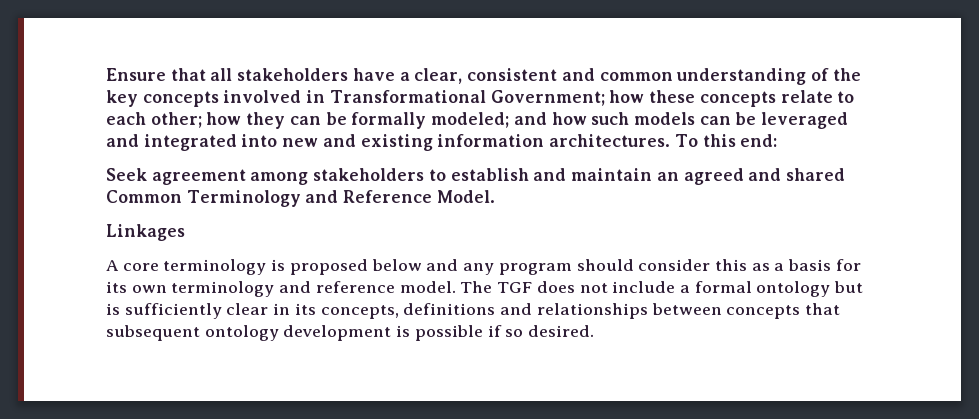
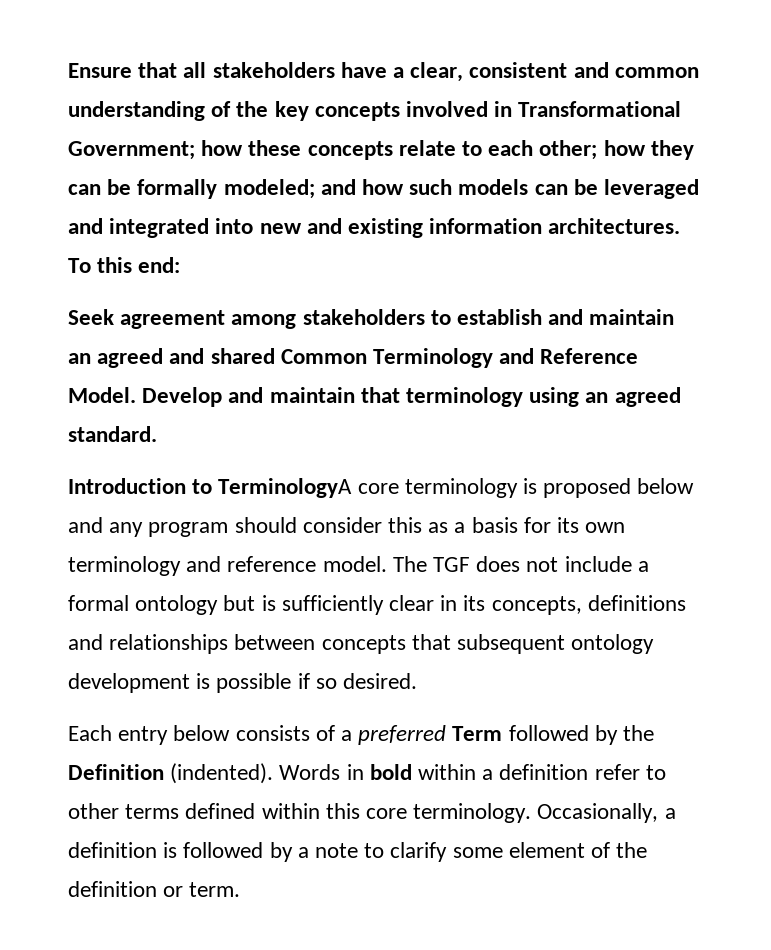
[106,224,185,241] [106,260,119,271] // Linkages // A -> [142,387,681,407] [68,426,157,442] [68,478,353,498] Develop and maintain that terminology using an agreed standard. // Introduction to TerminologyA
(595, 331) none -> [68,725,655,745] [68,763,666,784] [68,803,676,823] [68,842,648,862] [68,881,241,897] // Each entry below consists of a preferred Term followed by the Definition (indented). Words in bold within a definition refer to other terms defined within this core terminology. Occasionally, a definition is followed by a note to clarify some element of the definition or term.

